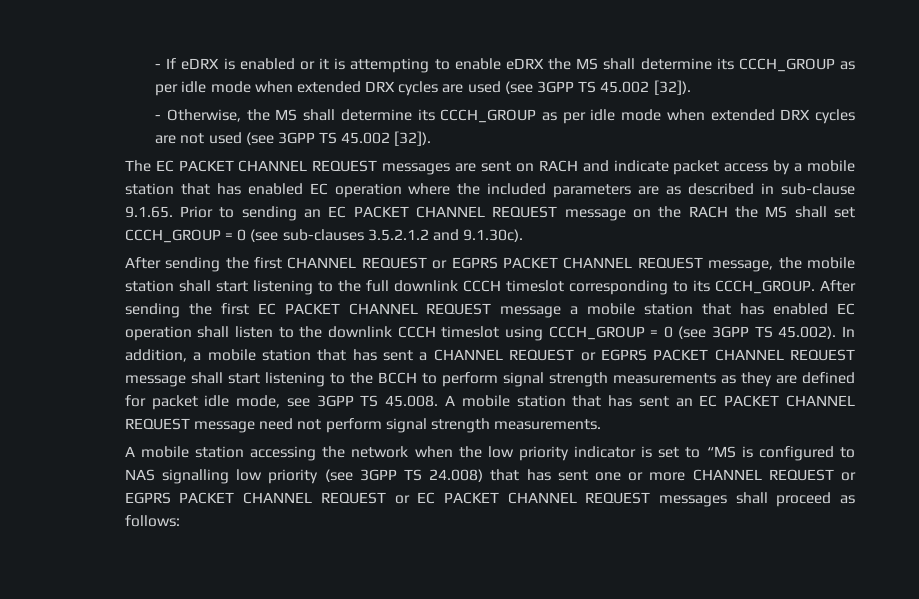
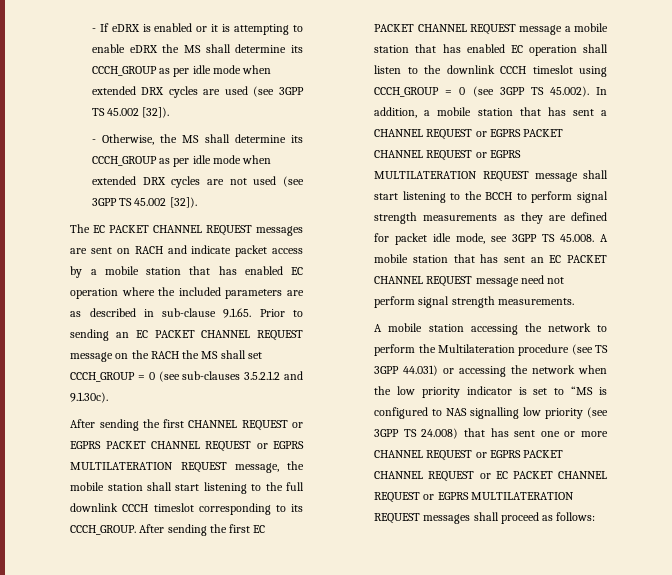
(703, 263) none -> [256,441,304,449] [70,462,227,473] or EGPRS MULTILATERATION REQUEST
(855, 355) none -> [475,150,521,158] [374,171,529,182] or EGPRS MULTILATERATION REQUEST
(409, 452) none -> [597,325,607,332] [374,344,608,356] [374,365,576,377] to perform the Multilateration procedure (see TS 3GPP 44.031) or accessing the network
(651, 498) none -> [423,492,574,500] [374,513,421,524] or EGPRS MULTILATERATION REQUEST

